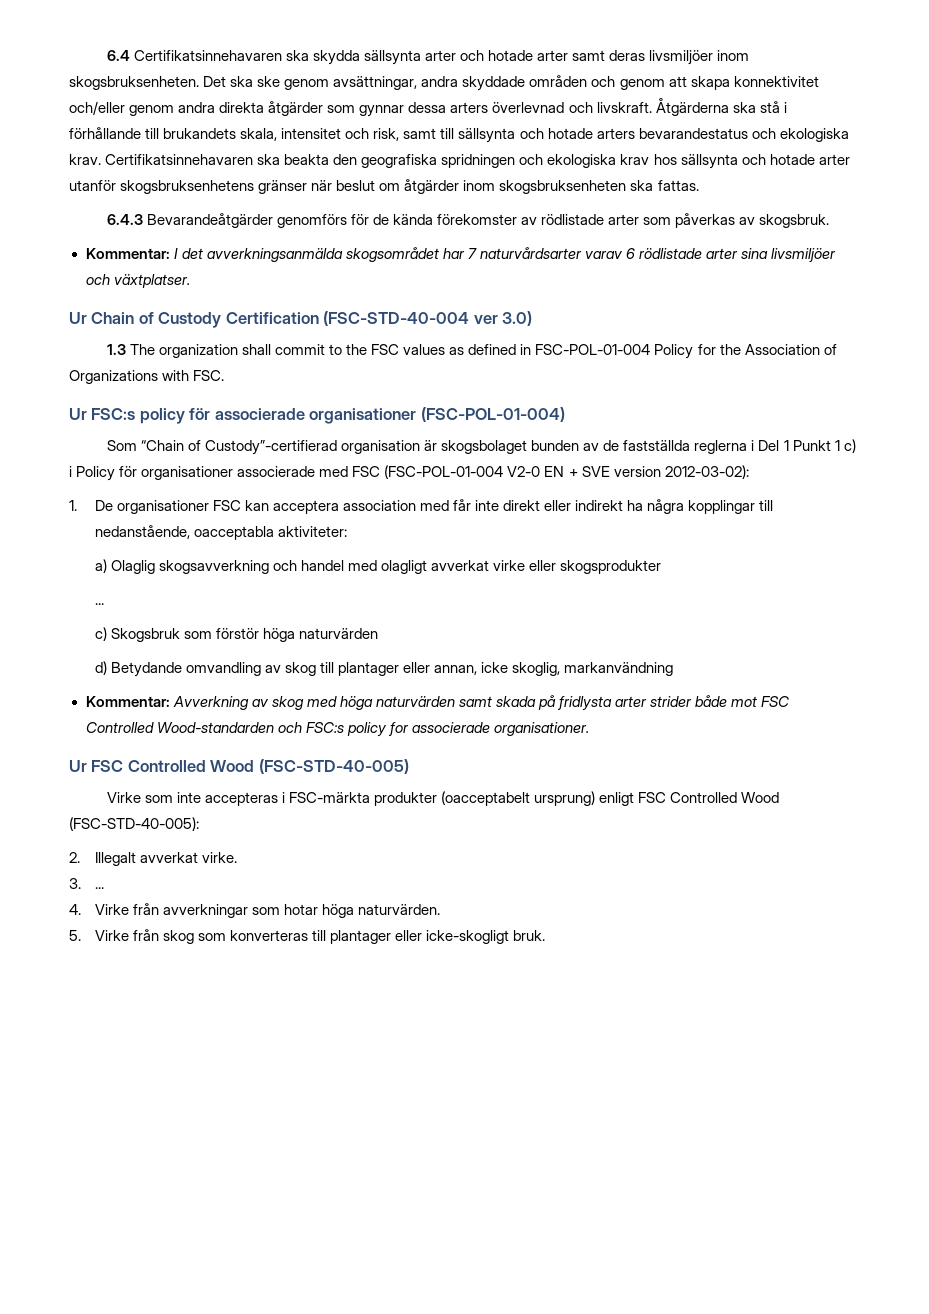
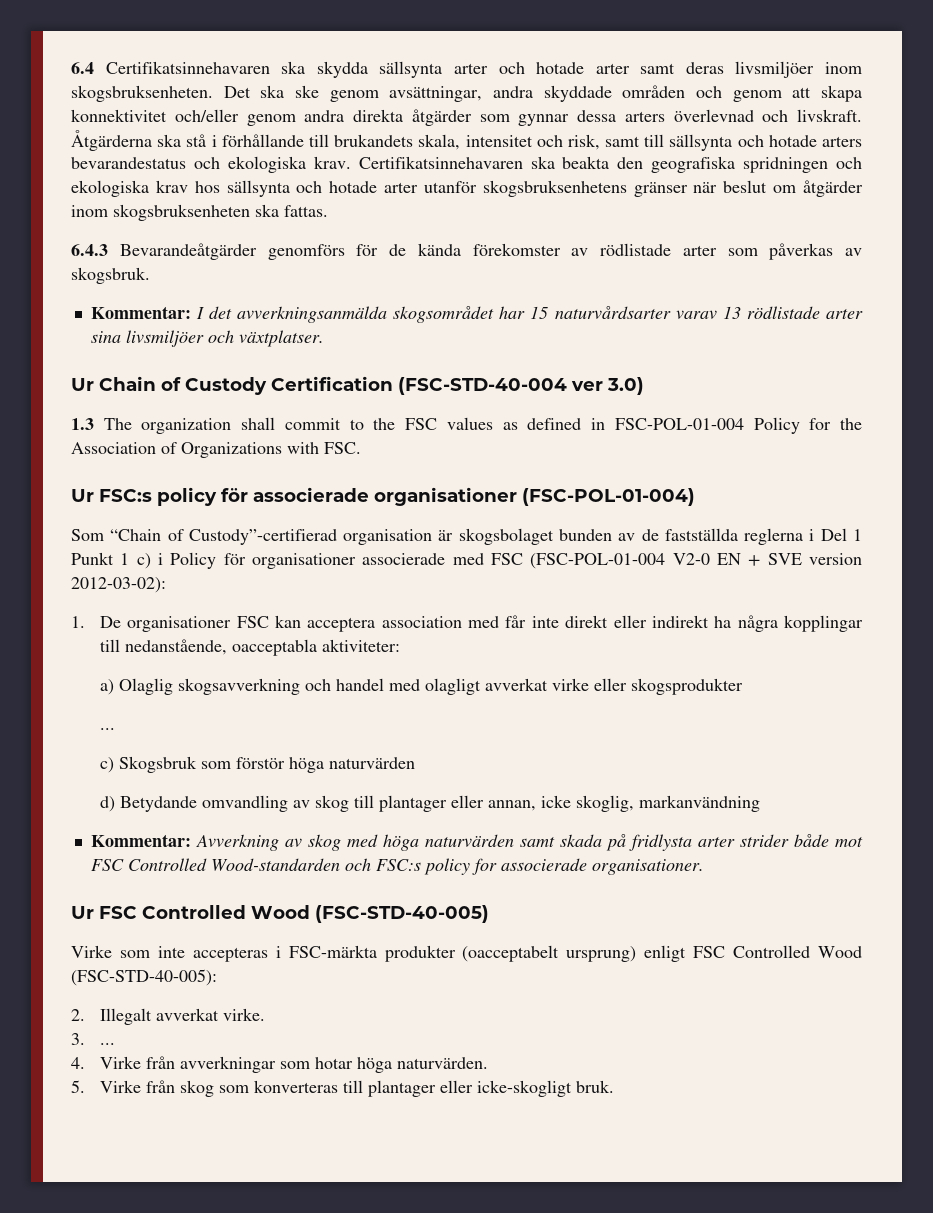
[467,248,477,259] 7 -> [530,306,549,319] 15
[625,248,635,259] 6 -> [722,306,741,319] 13

